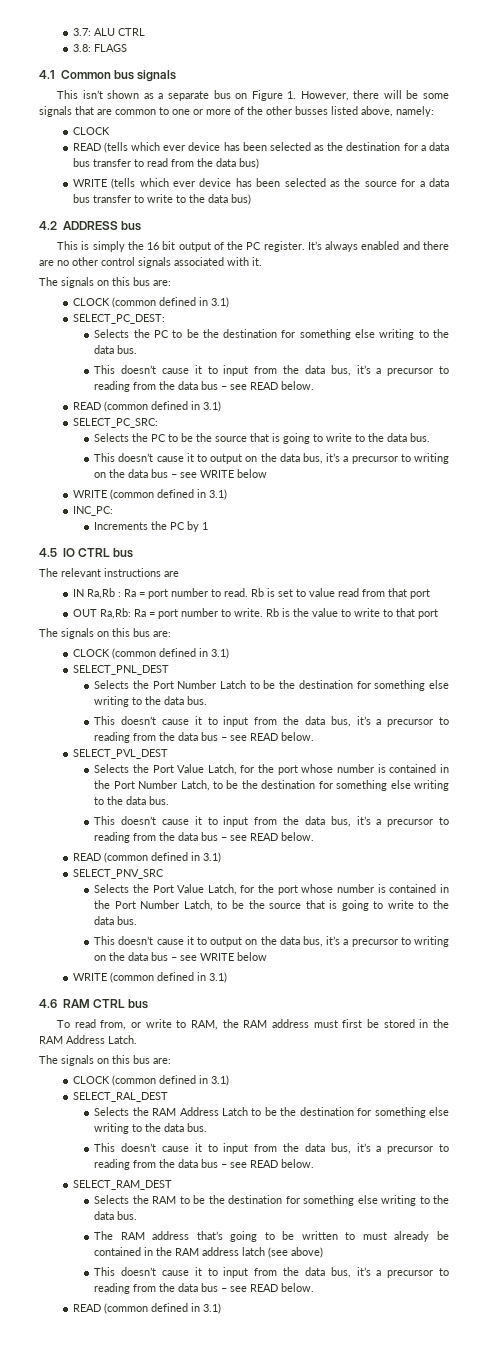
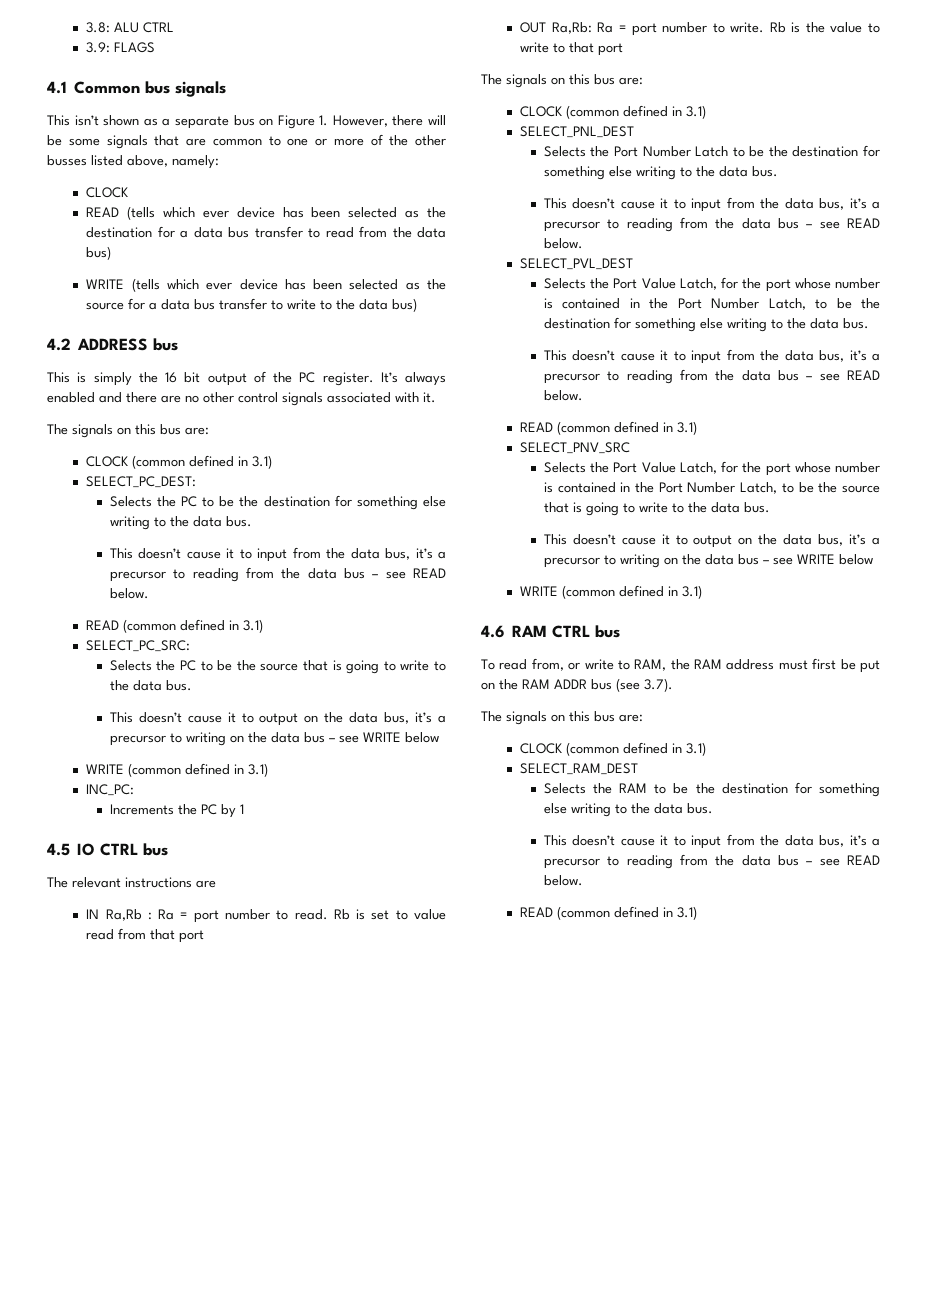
[72,28,91,36] 3.7: -> [86,22,111,33] 3.8:
[72,44,91,52] 3.8: -> [86,42,111,53] 3.9:
[383,1019,449,1028] [39,1035,137,1044] stored in the RAM Address Latch. -> [859,660,880,673] [481,678,673,692] put on the RAM ADDR bus (see 3.7).
[72,1092,168,1102] [94,1107,248,1116] SELECT_RAL_DEST // Selects the RAM Address Latch -> [520,763,639,775] [543,783,648,794] SELECT_RAM_DEST // Selects the RAM
[72,1180,172,1190] [94,1195,449,1206] [94,1211,138,1220] [94,1231,449,1242] [94,1247,324,1258] [94,1267,449,1278] [94,1283,315,1294] // SELECT_RAM_DEST // Selects the RAM to be the destination for something else writing to the data bus. // The RAM address that’s going to be written to must already be contained in the RAM address latch (see above) // This doesn’t cause it to input from the data bus, it’s a precursor to reading from the data bus – see READ below. -> (583, 880) none

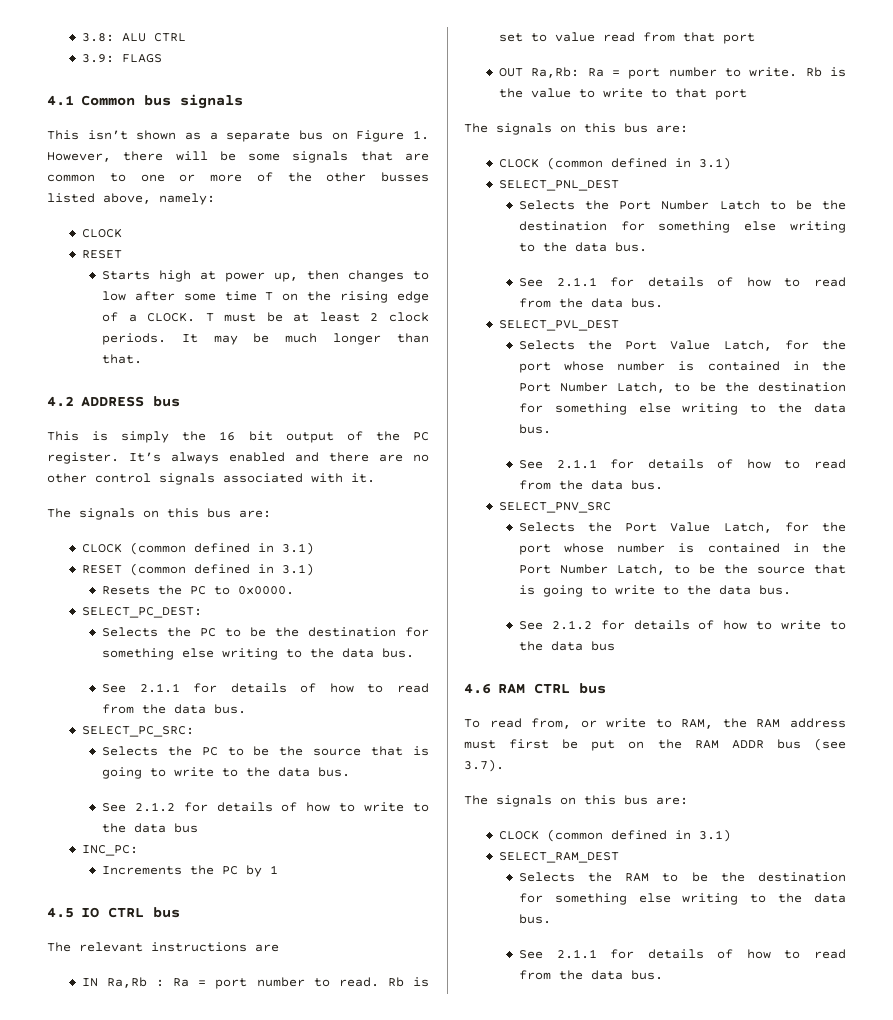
[86,206,446,220] [86,226,446,238] [86,246,112,260] [86,278,446,292] [86,298,418,312] READ (tells which ever device has been selected as the destination for a data bus transfer to read from the data bus) // WRITE (tells which ever device has been selected as the source for a data bus transfer to write to the data bus) -> [81,250,122,259] [101,270,430,282] [101,291,429,303] [101,312,429,322] [101,333,429,345] [101,354,142,364] RESET // Starts high at power up, then changes to low after some time T on the rising edge of a CLOCK. T must be at least 2 clock periods. It may be much longer than that.
(273, 462) none -> [81,563,314,576] [101,585,294,595] // RESET (common defined in 3.1) // Resets the PC to 0x0000.
[109,547,446,562] [109,567,446,582] [109,588,149,599] [86,619,264,633] This doesn’t cause it to input from the data bus, it’s a precursor to reading from the data bus – see READ below. // READ (common defined in 3.1) -> [101,683,430,693] [101,704,246,714] See 2.1.1 for details of how to read from the data bus.
[109,712,447,726] [109,732,439,746] [86,763,269,777] This doesn’t cause it to output on the data bus, it’s a precursor to writing on the data bus – see WRITE below // WRITE (common defined in 3.1) -> [101,802,429,812] [101,823,198,833] See 2.1.2 for details of how to write to the data bus
[543,197,880,212] [543,217,880,232] [543,238,583,249] This doesn’t cause it to input from the data bus, it’s a precursor to reading from the data bus – see READ below. -> [518,277,846,287] [518,298,663,308] See 2.1.1 for details of how to read from the data bus.
[543,349,880,364] [543,369,880,384] [543,390,583,401] [520,421,698,435] This doesn’t cause it to input from the data bus, it’s a precursor to reading from the data bus – see READ below. // READ (common defined in 3.1) -> [518,459,846,469] [518,480,663,490] See 2.1.1 for details of how to read from the data bus.
[543,534,880,548] [543,554,873,568] [520,585,703,599] This doesn’t cause it to output on the data bus, it’s a precursor to writing on the data bus – see WRITE below // WRITE (common defined in 3.1) -> [518,620,846,630] [518,641,615,651] See 2.1.2 for details of how to write to the data bus
[543,834,880,849] [543,854,880,869] [543,875,583,886] [520,906,698,920] This doesn’t cause it to input from the data bus, it’s a precursor to reading from the data bus – see READ below. // READ (common defined in 3.1) -> [518,949,846,959] [518,970,663,980] See 2.1.1 for details of how to read from the data bus.

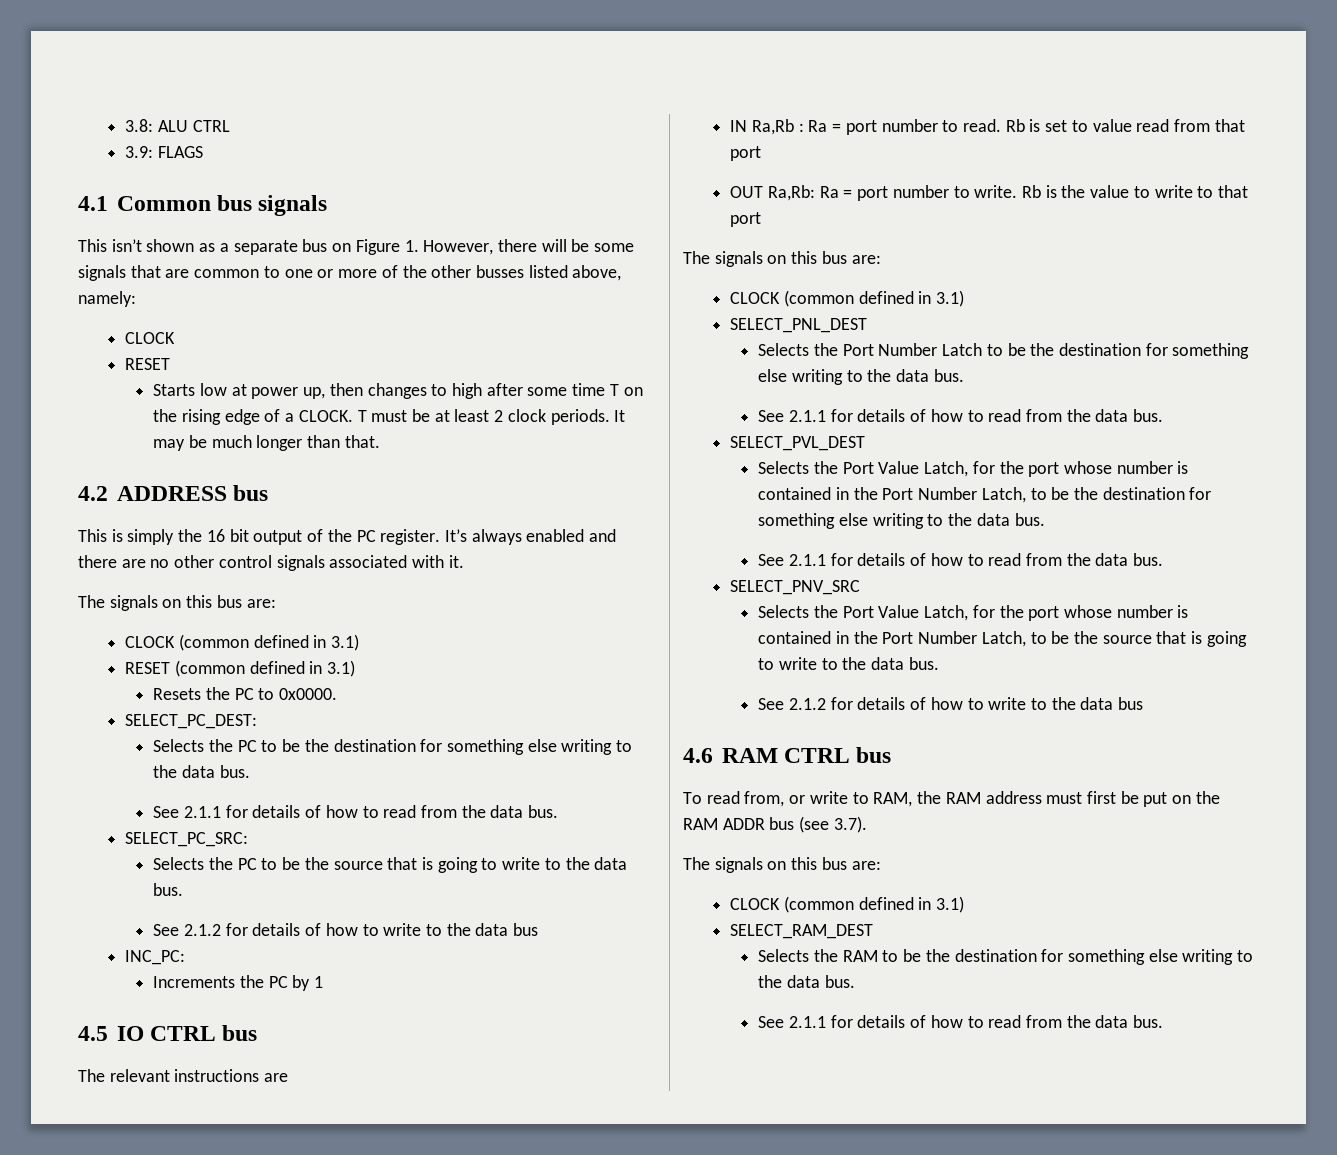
[158,270,191,282] high -> [199,383,227,396] low
[101,291,126,301] low -> [451,383,482,399] high

